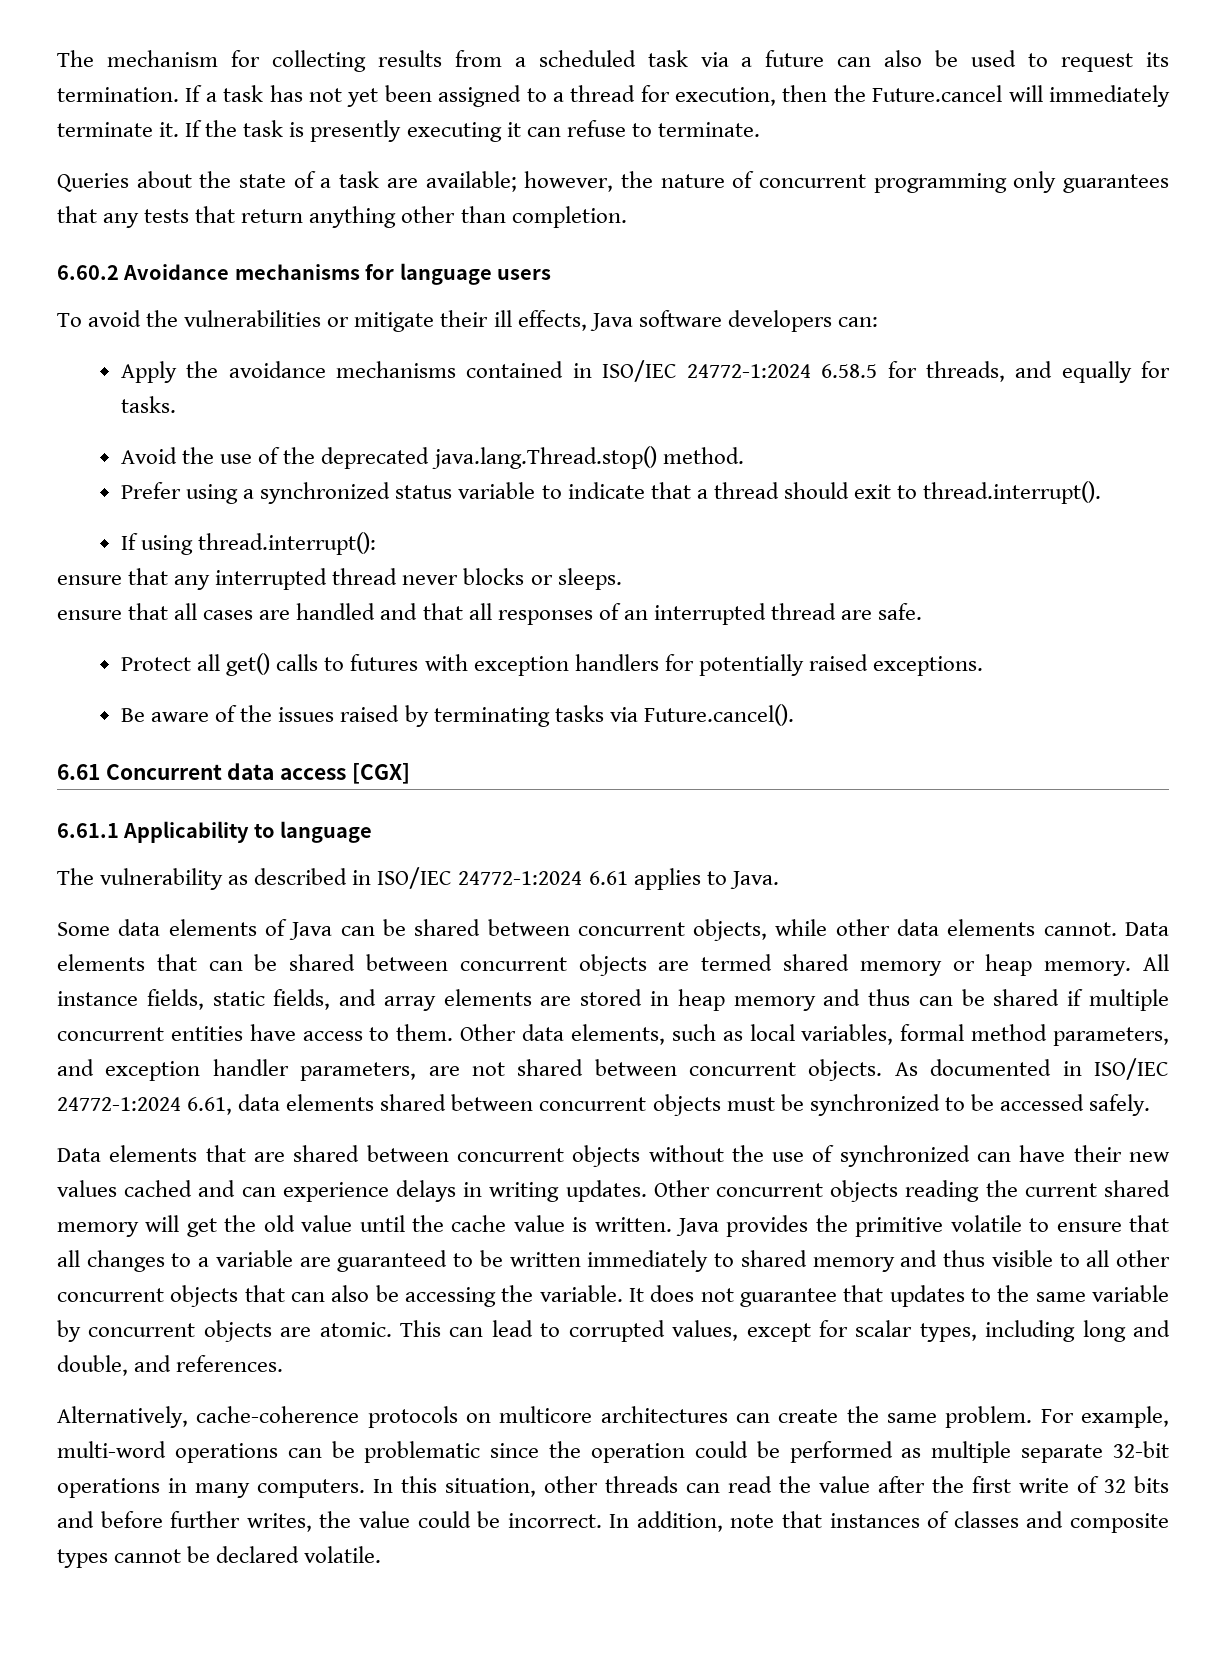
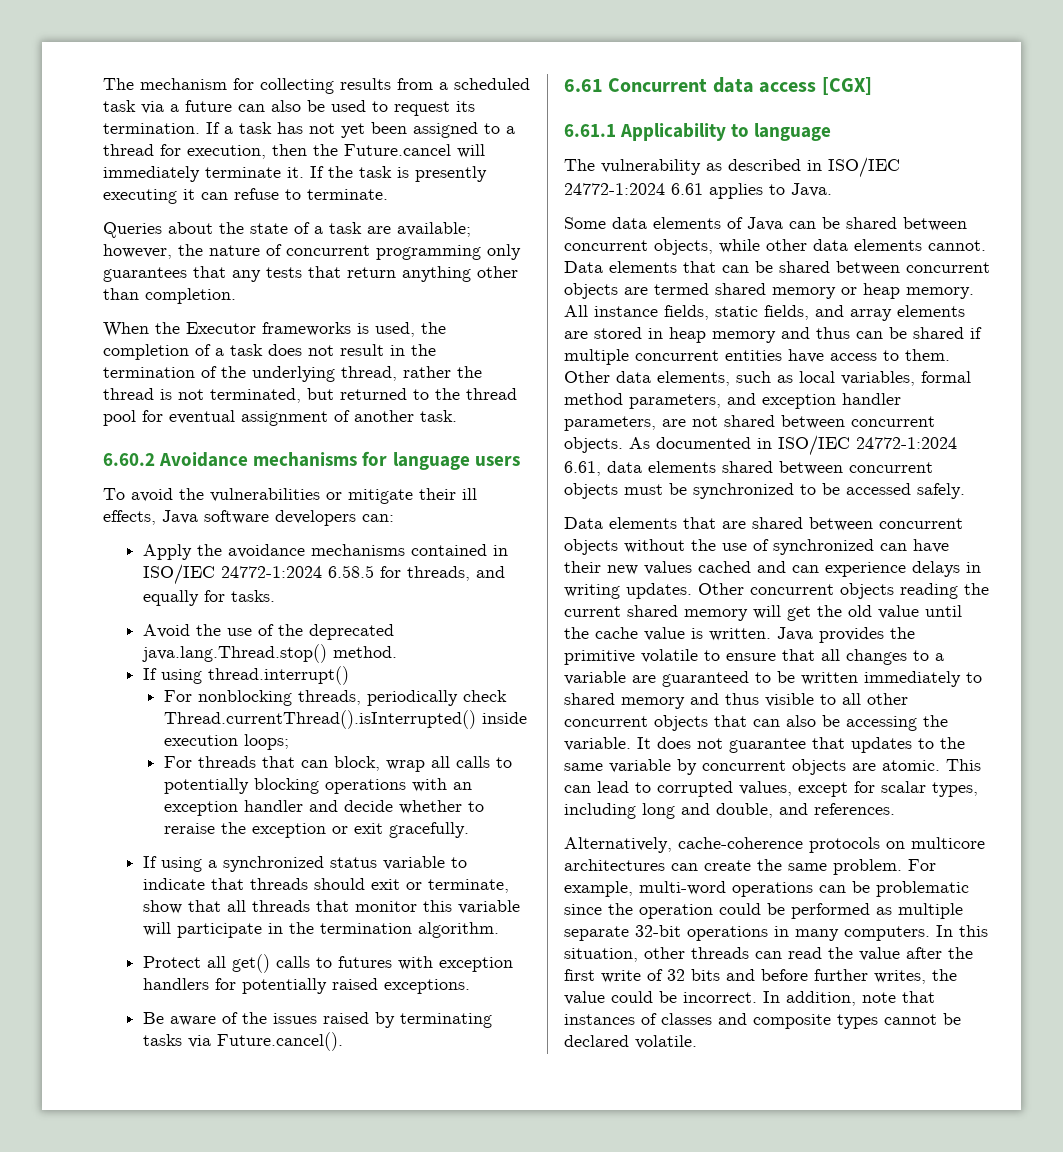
(627, 217) none -> [103,322,446,337] [103,344,436,360] [103,366,482,382] [103,388,517,403] [103,410,457,426] // When the Executor frameworks is used, the completion of a task does not result in the termination of the underlying thread, rather the thread is not terminated, but returned to the thread pool for eventual assignment of another task.
[121,482,182,499] Prefer -> [143,666,350,685] [164,690,508,706] [164,710,528,729] [164,734,290,750] [164,756,513,772] [164,778,473,794] [164,800,485,816] [164,822,470,838] [143,856,158,868] If using thread.interrupt() // For nonblocking threads, periodically check Thread.currentThread().isInterrupted() inside execution loops; // For threads that can block, wrap all calls to potentially blocking operations with an exception handler and decide whether to reraise the exception or exit gracefully. // If
[696,481,1102,504] [121,532,377,555] [57,568,622,590] [57,603,923,625] a thread should exit to thread.interrupt(). // If using thread.interrupt(): // ensure that any interrupted thread never blocks or sleeps. // ensure that all cases are handled and that all responses of an interrupted thread are safe. -> [250,878,510,893] [143,900,521,914] [143,922,500,938] threads should exit or terminate, show that all threads that monitor this variable will participate in the termination algorithm.

